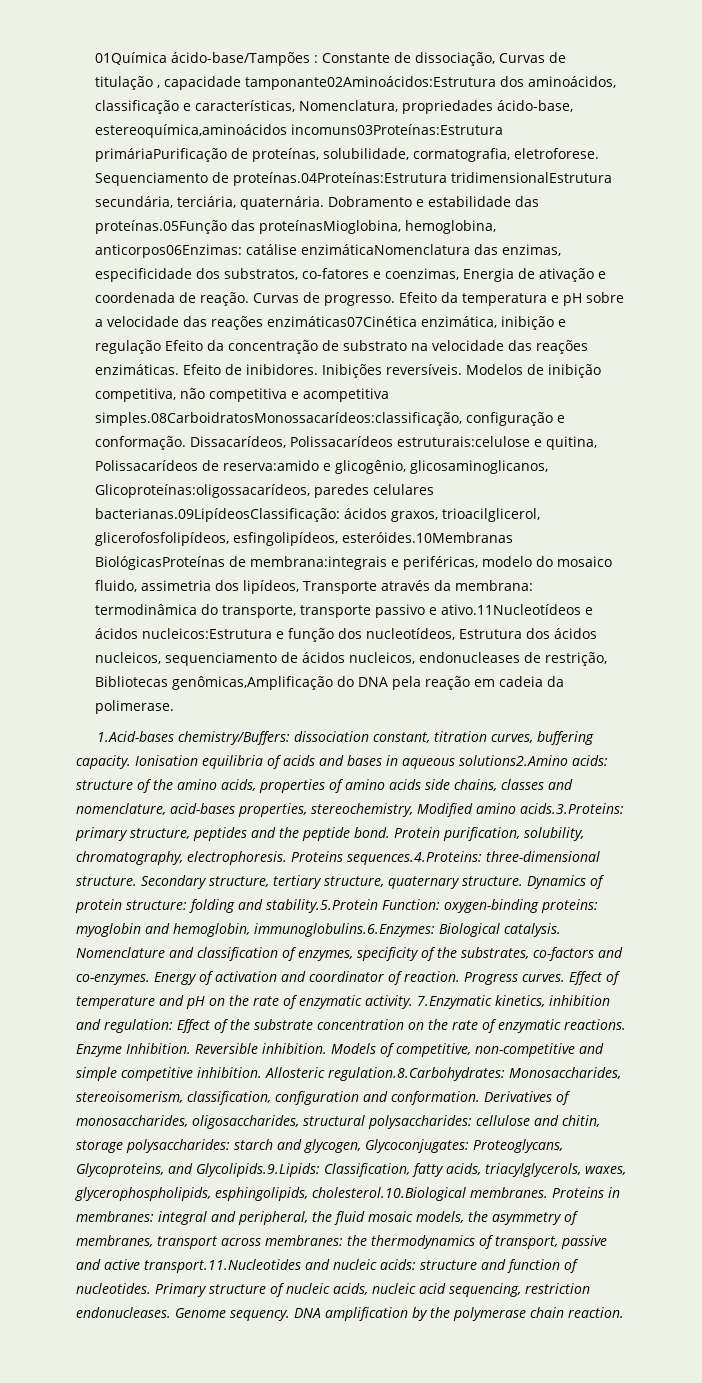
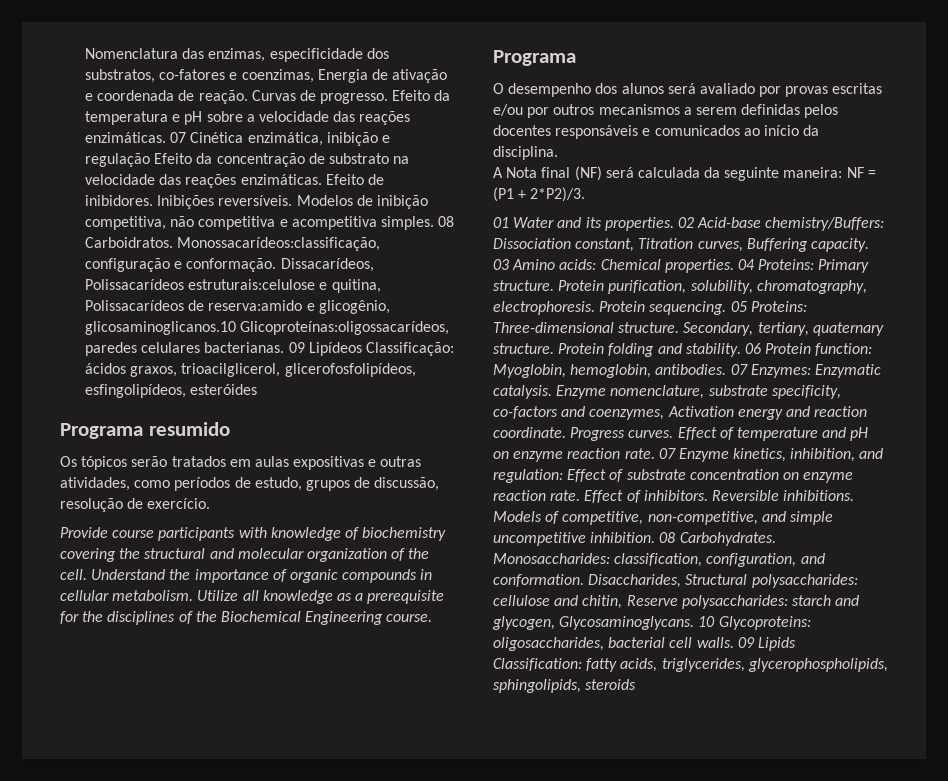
[94,52,566,66] [94,76,616,90] [94,100,573,114] [94,124,503,138] [94,148,599,162] [94,172,612,186] [94,196,539,210] [94,220,496,234] [94,244,470,258] 01Química ácido-base/Tampões : Constante de dissociação, Curvas de titulação , capacidade tamponante02Aminoácidos:Estrutura dos aminoácidos, classificação e características, Nomenclatura, propriedades ácido-base, estereoquímica,aminoácidos incomuns03Proteínas:Estrutura primáriaPurificação de proteínas, solubilidade, cormatografia, eletroforese. Sequenciamento de proteínas.04Proteínas:Estrutura tridimensionalEstrutura secundária, terciária, quaternária. Dobramento e estabilidade das proteínas.05Função das proteínasMioglobina, hemoglobina, anticorpos06Enzimas: catálise enzimáticaNomenclatura -> [84,48,178,59] Nomenclatura
[266,316,417,327] enzimáticas07Cinética -> [84,132,244,143] enzimáticas. 07 Cinética
[94,412,462,426] simples.08CarboidratosMonossacarídeos:classificação, -> [380,216,455,230] [84,237,381,251] simples. 08 Carboidratos. Monossacarídeos:classificação,
[409,460,548,474] glicosaminoglicanos, -> [84,321,236,335] glicosaminoglicanos.10
[94,508,340,522] bacterianas.09LipídeosClassificação: -> [204,342,454,356] bacterianas. 09 Lipídeos Classificação:
[341,532,513,543] [94,556,612,570] [94,580,533,594] [94,604,593,618] [94,628,597,642] [94,652,607,666] [94,676,564,690] [94,700,174,714] [96,731,594,745] [76,755,608,769] [76,779,573,793] [76,803,624,817] [75,827,390,841] esteróides.10Membranas BiológicasProteínas de membrana:integrais e periféricas, modelo do mosaico fluido, assimetria dos lipídeos, Transporte através da membrana: termodinâmica do transporte, transporte passivo e ativo.11Nucleotídeos e ácidos nucleicos:Estrutura e função dos nucleotídeos, Estrutura dos ácidos nucleicos, sequenciamento de ácidos nucleicos, endonucleases de restrição, Bibliotecas genômicas,Amplificação do DNA pela reação em cadeia da polimerase. // 1.Acid-bases chemistry/Buffers: dissociation constant, titration curves, buffering capacity. Ionisation equilibria of acids and bases in aqueous solutions2.Amino acids: structure of the amino acids, properties of amino acids side chains, classes and nomenclature, acid-bases properties, stereochemistry, Modified amino acids.3.Proteins: primary structure, peptides and the peptide bond. -> [190,384,258,395] [60,422,230,439] [60,456,422,470] [60,477,440,491] [60,498,211,512] [60,527,447,541] [60,548,430,562] [60,569,433,583] [60,590,445,604] [60,611,433,625] [493,50,576,66] [493,83,883,97] [493,104,839,118] [493,125,820,139] [493,146,558,160] [493,166,876,181] [493,187,586,202] [493,217,885,231] [493,238,869,252] [493,259,870,273] [493,280,554,291] esteróides // Programa resumido // Os tópicos serão tratados em aulas expositivas e outras atividades, como períodos de estudo, grupos de discussão, resolução de exercício. // Provide course participants with knowledge of biochemistry covering the structural and molecular organization of the cell. Understand the importance of organic compounds in cellular metabolism. Utilize all knowledge as a prerequisite for the disciplines of the Biochemical Engineering course. // Programa // O desempenho dos alunos será avaliado por provas escritas e/ou por outros mecanismos a serem definidas pelos docentes responsáveis e comunicados ao início da disciplina. // A Nota final (NF) será calculada da seguinte maneira: NF = (P1 + 2*P2)/3. // 01 Water and its properties. 02 Acid-base chemistry/Buffers: Dissociation constant, Titration curves, Buffering capacity. 03 Amino acids: Chemical properties. 04 Proteins: Primary structure.
[291,851,600,865] [76,875,605,889] [75,899,598,913] [76,923,561,937] [76,947,623,961] [76,971,460,985] Proteins sequences.4.Proteins: three-dimensional structure. Secondary structure, tertiary structure, quaternary structure. Dynamics of protein structure: folding and stability.5.Protein Function: oxygen-binding proteins: myoglobin and hemoglobin, immunoglobulins.6.Enzymes: Biological catalysis. Nomenclature and classification of enzymes, specificity of the substrates, co-factors and co-enzymes. Energy of activation and coordinator of reaction. -> [599,301,807,315] [493,322,884,336] [493,343,873,357] [493,364,881,378] [493,385,841,399] [493,406,868,420] [493,427,566,438] Protein sequencing. 05 Proteins: Three-dimensional structure. Secondary, tertiary, quaternary structure. Protein folding and stability. 06 Protein function: Myoglobin, hemoglobin, antibodies. 07 Enzymes: Enzymatic catalysis. Enzyme nomenclature, substrate specificity, co-factors and coenzymes, Activation energy and reaction coordinate.
[229,995,610,1009] the rate of enzymatic activity. 7.Enzymatic kinetics, inhibition -> [513,448,856,462] enzyme reaction rate. 07 Enzyme kinetics, inhibition,
[230,1019,250,1030] the -> (624, 475) none
[428,1019,626,1033] [76,1043,327,1057] the rate of enzymatic reactions. Enzyme Inhibition. Reversible inhibition. -> [803,472,854,483] [493,490,855,503] enzyme reaction rate. Effect of inhibitors. Reversible inhibitions.
[475,1043,575,1057] non-competitive -> [647,511,758,525] non-competitive,
[121,1067,621,1081] [76,1091,571,1105] [76,1115,365,1129] competitive inhibition. Allosteric regulation.8.Carbohydrates: Monosaccharides, stereoisomerism, classification, configuration and conformation. Derivatives of monosaccharides, oligosaccharides, structural -> [493,532,776,546] [493,553,825,567] [493,574,748,588] uncompetitive inhibition. 08 Carbohydrates. Monosaccharides: classification, configuration, and conformation. Disaccharides, Structural
[76,1140,123,1153] storage -> [626,595,678,606] Reserve
[365,1139,563,1153] [76,1163,626,1177] [75,1187,620,1201] [76,1211,579,1225] [76,1235,607,1249] [76,1259,579,1273] [76,1283,590,1297] [76,1307,624,1321] Glycoconjugates: Proteoglycans, Glycoproteins, and Glycolipids.9.Lipids: Classification, fatty acids, triacylglycerols, waxes, glycerophospholipids, esphingolipids, cholesterol.10.Biological membranes. Proteins in membranes: integral and peripheral, the fluid mosaic models, the asymmetry of membranes, transport across membranes: the thermodynamics of transport, passive and active transport.11.Nucleotides and nucleic acids: structure and function of nucleotides. Primary structure of nucleic acids, nucleic acid sequencing, restriction endonucleases. Genome sequency. DNA amplification by the polymerase chain reaction. -> [559,616,811,630] [493,637,796,651] [493,658,888,672] [493,679,637,693] Glycosaminoglycans. 10 Glycoproteins: oligosaccharides, bacterial cell walls. 09 Lipids Classification: fatty acids, triglycerides, glycerophospholipids, sphingolipids, steroids

